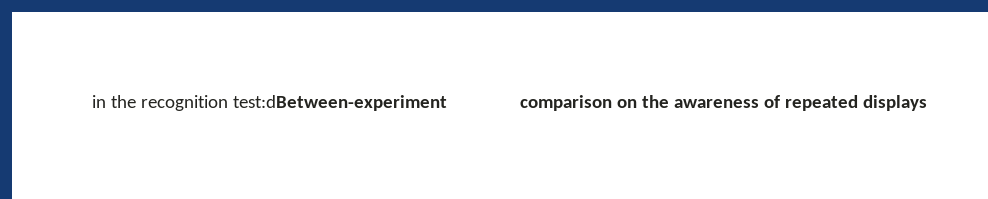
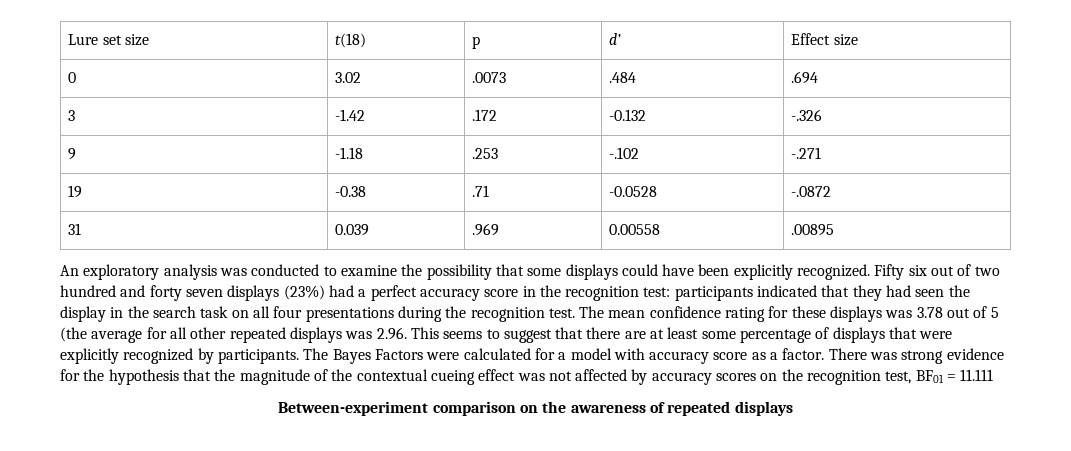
[92,95,447,111] in the recognition test:dBetween-experiment -> [68,34,149,46] [335,33,367,48] [472,36,481,49] [609,33,622,45] [791,33,858,46] [68,72,77,83] [335,72,362,83] [472,72,507,83] [609,72,637,83] [791,71,819,84] [68,110,76,121] [335,109,366,121] [472,109,498,121] [609,109,647,121] [791,109,823,121] [68,148,77,160] [335,147,364,159] [472,148,499,159] [609,147,640,159] [791,147,822,159] [68,185,83,198] [335,186,367,197] [472,185,490,197] [609,186,658,197] [791,186,832,197] [68,223,82,235] [335,224,370,236] [472,223,500,236] [609,224,661,235] [791,224,835,236] [60,264,1000,280] [60,285,970,301] [60,306,999,322] [60,327,953,343] [60,348,1004,364] [60,369,994,385] [278,401,429,416] Lure set size | t(18) | p | d’ | Effect size // 0 | 3.02 | .0073 | .484 | .694 // 3 | -1.42 | .172 | -0.132 | -.326 // 9 | -1.18 | .253 | -.102 | -.271 // 19 | -0.38 | .71 | -0.0528 | -.0872 // 31 | 0.039 | .969 | 0.00558 | .00895 // An exploratory analysis was conducted to examine the possibility that some displays could have been explicitly recognized. Fifty six out of two hundred and forty seven displays (23%) had a perfect accuracy score in the recognition test: participants indicated that they had seen the display in the search task on all four presentations during the recognition test. The mean confidence rating for these displays was 3.78 out of 5 (the average for all other repeated displays was 2.96. This seems to suggest that there are at least some percentage of displays that were explicitly recognized by participants. The Bayes Factors were calculated for a model with accuracy score as a factor. There was strong evidence for the hypothesis that the magnitude of the contextual cueing effect was not affected by accuracy scores on the recognition test, BF01 = 11.111 // Between-experiment

